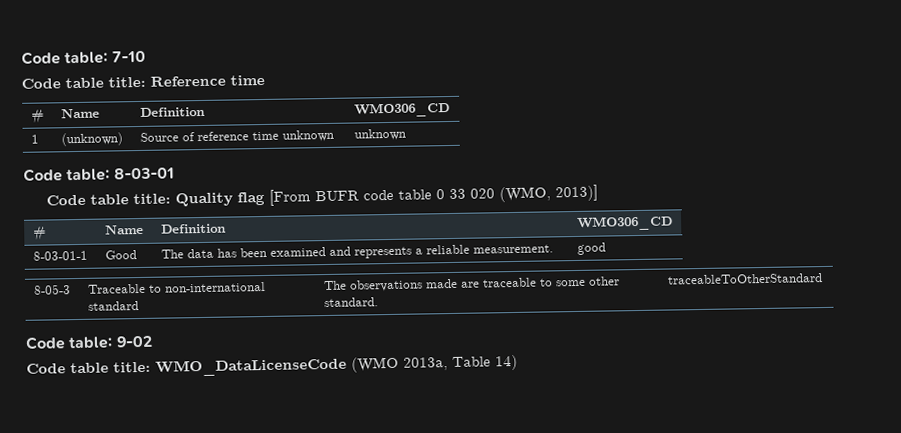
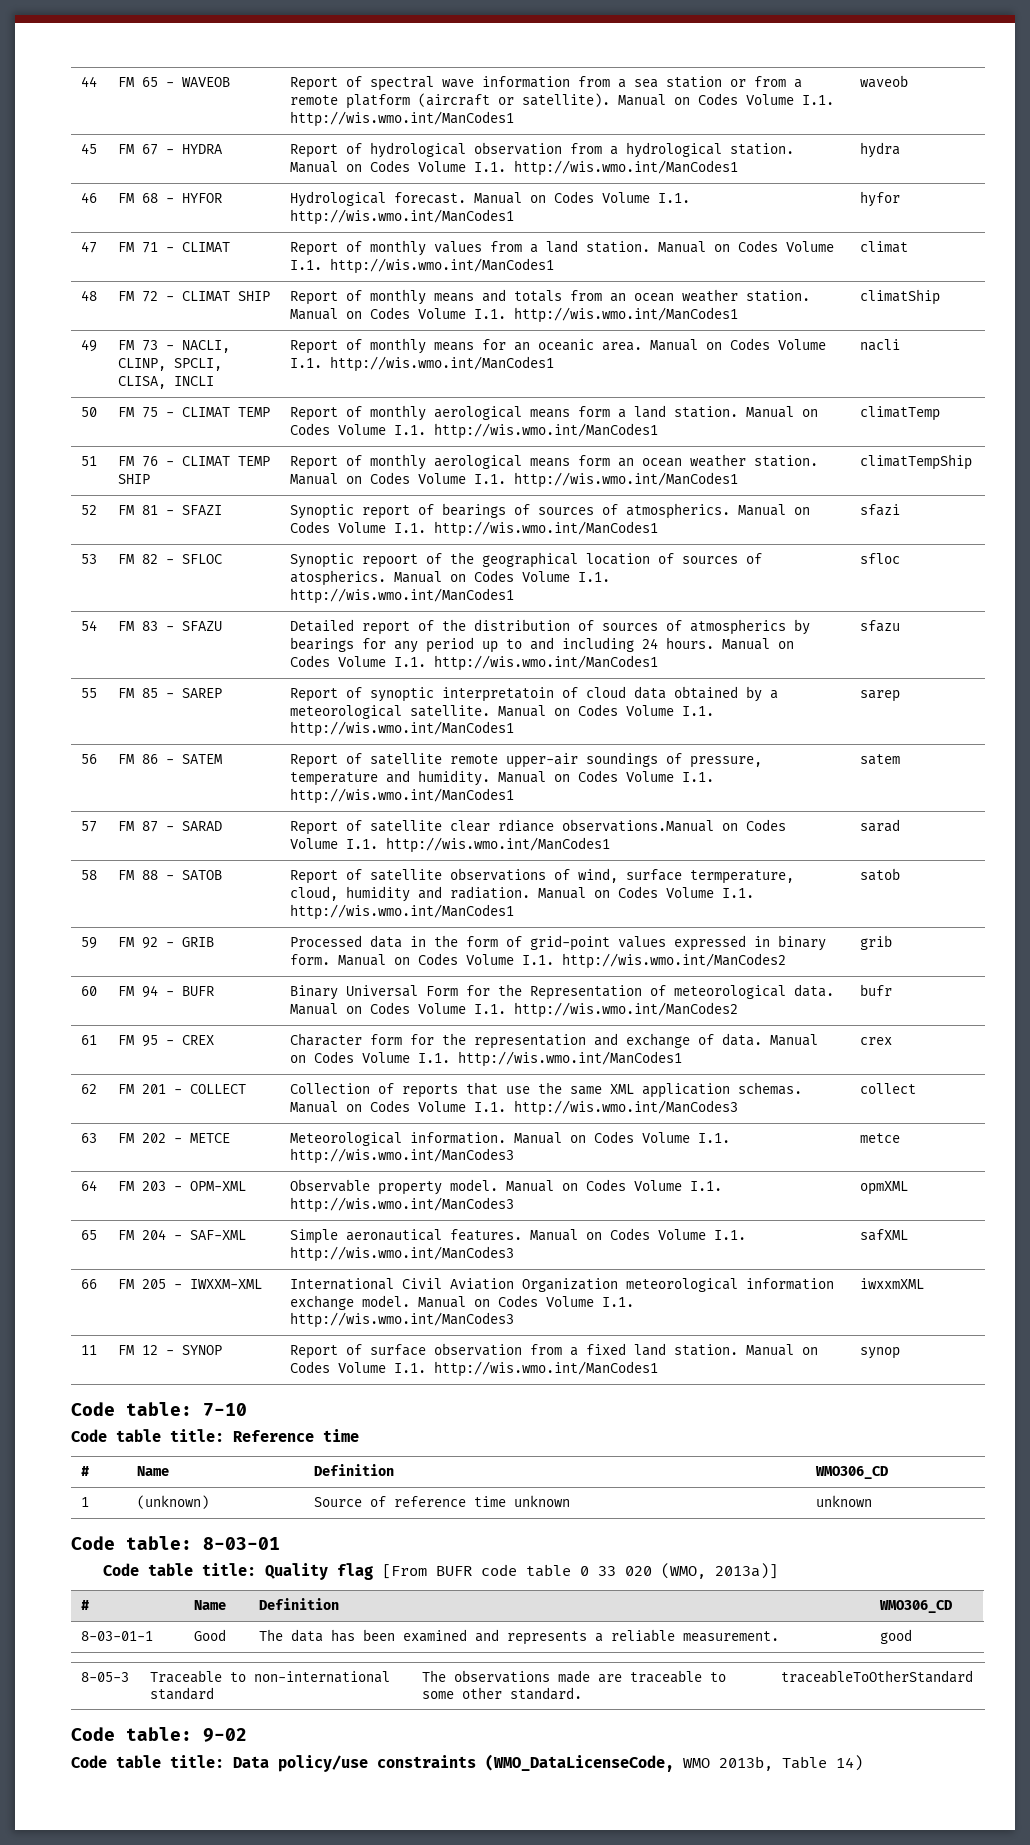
(21, 58) none -> [81,76,98,87] [118,77,231,87] [290,76,803,91] [290,93,835,109] [290,111,515,127] [860,75,909,88] [81,143,98,154] [118,144,224,155] [290,142,795,158] [290,160,739,176] [860,142,901,158] [81,192,98,203] [118,193,223,203] [290,191,691,207] [290,209,515,225] [860,191,901,207] [81,241,98,253] [118,242,231,253] [290,240,835,256] [290,258,555,274] [860,241,909,253] [81,290,98,301] [118,291,271,302] [290,289,811,305] [290,307,739,323] [860,289,941,305] [81,339,98,352] [118,340,231,353] [118,358,223,371] [118,376,215,389] [290,338,827,354] [290,356,555,372] [860,339,901,351] [81,407,98,417] [118,407,271,418] [290,405,819,421] [290,423,659,439] [860,406,941,421] [81,456,98,466] [118,456,271,467] [118,474,151,484] [290,454,819,470] [290,472,739,488] [860,454,973,470] [81,505,98,515] [118,505,223,515] [290,503,811,519] [290,521,659,537] [860,504,901,516] [81,554,98,564] [118,554,223,564] [290,552,763,568] [290,570,611,586] [290,588,515,604] [860,553,901,564] [81,620,98,631] [118,621,223,631] [290,619,811,635] [290,637,795,653] [290,655,659,671] [860,620,901,632] [81,688,98,698] [118,688,223,698] [290,686,779,702] [290,704,715,719] [290,721,515,737] [860,690,901,702] [81,754,98,764] [118,754,223,764] [290,752,763,768] [290,770,715,786] [290,788,515,804] [860,754,901,765] [81,821,98,832] [118,821,223,832] [290,819,787,835] [290,837,611,853] [860,819,901,832] [81,870,98,880] [118,870,223,880] [290,868,795,884] [290,886,755,902] [290,904,515,920] [860,868,901,881] [81,937,98,949] [118,937,215,949] [290,935,827,951] [290,953,787,969] [860,935,893,950] [81,986,98,996] [118,985,215,998] [290,984,835,1000] [290,1002,739,1018] [860,984,893,996] [81,1035,98,1045] [118,1035,215,1047] [290,1033,819,1049] [290,1051,683,1067] [860,1037,893,1045] [81,1084,98,1094] [118,1084,247,1094] [290,1082,803,1098] [290,1100,739,1116] [860,1083,917,1094] [81,1133,98,1143] [118,1133,231,1143] [290,1131,731,1146] [290,1148,515,1164] [860,1133,901,1143] [81,1180,98,1191] [118,1181,247,1191] [290,1179,723,1195] [290,1197,515,1213] [860,1181,909,1195] [81,1230,98,1240] [118,1229,247,1240] [290,1228,747,1244] [290,1246,515,1262] [860,1229,909,1241] [81,1279,98,1289] [118,1279,263,1289] [290,1278,835,1292] [290,1295,635,1310] [290,1312,515,1328] [860,1278,925,1289] [81,1345,98,1355] [118,1345,223,1355] [290,1343,819,1359] [290,1361,659,1377] [860,1347,901,1359] 44 | FM 65 - WAVEOB | Report of spectral wave information from a sea station or from a remote platform (aircraft or satellite). Manual on Codes Volume I.1. http://wis.wmo.int/ManCodes1 | waveob // 45 | FM 67 - HYDRA | Report of hydrological observation from a hydrological station. Manual on Codes Volume I.1. http://wis.wmo.int/ManCodes1 | hydra // 46 | FM 68 - HYFOR | Hydrological forecast. Manual on Codes Volume I.1. http://wis.wmo.int/ManCodes1 | hyfor // 47 | FM 71 - CLIMAT | Report of monthly values from a land station. Manual on Codes Volume I.1. http://wis.wmo.int/ManCodes1 | climat // 48 | FM 72 - CLIMAT SHIP | Report of monthly means and totals from an ocean weather station. Manual on Codes Volume I.1. http://wis.wmo.int/ManCodes1 | climatShip // 49 | FM 73 - NACLI, CLINP, SPCLI, CLISA, INCLI | Report of monthly means for an oceanic area. Manual on Codes Volume I.1. http://wis.wmo.int/ManCodes1 | nacli // 50 | FM 75 - CLIMAT TEMP | Report of monthly aerological means form a land station. Manual on Codes Volume I.1. http://wis.wmo.int/ManCodes1 | climatTemp // 51 | FM 76 - CLIMAT TEMP SHIP | Report of monthly aerological means form an ocean weather station. Manual on Codes Volume I.1. http://wis.wmo.int/ManCodes1 | climatTempShip // 52 | FM 81 - SFAZI | Synoptic report of bearings of sources of atmospherics. Manual on Codes Volume I.1. http://wis.wmo.int/ManCodes1 | sfazi // 53 | FM 82 - SFLOC | Synoptic repoort of the geographical location of sources of atospherics. Manual on Codes Volume I.1. http://wis.wmo.int/ManCodes1 | sfloc // 54 | FM 83 - SFAZU | Detailed report of the distribution of sources of atmospherics by bearings for any period up to and including 24 hours. Manual on Codes Volume I.1. http://wis.wmo.int/ManCodes1 | sfazu // 55 | FM 85 - SAREP | Report of synoptic interpretatoin of cloud data obtained by a meteorological satellite. Manual on Codes Volume I.1. http://wis.wmo.int/ManCodes1 | sarep // 56 | FM 86 - SATEM | Report of satellite remote upper-air soundings of pressure, temperature and humidity. Manual on Codes Volume I.1. http://wis.wmo.int/ManCodes1 | satem // 57 | FM 87 - SARAD | Report of satellite clear rdiance observations.Manual on Codes Volume I.1. http://wis.wmo.int/ManCodes1 | sarad // 58 | FM 88 - SATOB | Report of satellite observations of wind, surface termperature, cloud, humidity and radiation. Manual on Codes Volume I.1. http://wis.wmo.int/ManCodes1 | satob // 59 | FM 92 - GRIB | Processed data in the form of grid-point values expressed in binary form. Manual on Codes Volume I.1. http://wis.wmo.int/ManCodes2 | grib // 60 | FM 94 - BUFR | Binary Universal Form for the Representation of meteorological data. Manual on Codes Volume I.1. http://wis.wmo.int/ManCodes2 | bufr // 61 | FM 95 - CREX | Character form for the representation and exchange of data. Manual on Codes Volume I.1. http://wis.wmo.int/ManCodes1 | crex // 62 | FM 201 - COLLECT | Collection of reports that use the same XML application schemas. Manual on Codes Volume I.1. http://wis.wmo.int/ManCodes3 | collect // 63 | FM 202 - METCE | Meteorological information. Manual on Codes Volume I.1. http://wis.wmo.int/ManCodes3 | metce // 64 | FM 203 - OPM-XML | Observable property model. Manual on Codes Volume I.1. http://wis.wmo.int/ManCodes3 | opmXML // 65 | FM 204 - SAF-XML | Simple aeronautical features. Manual on Codes Volume I.1. http://wis.wmo.int/ManCodes3 | safXML // 66 | FM 205 - IWXXM-XML | International Civil Aviation Organization meteorological information exchange model. Manual on Codes Volume I.1. http://wis.wmo.int/ManCodes3 | iwxxmXML // 11 | FM 12 - SYNOP | Report of surface observation from a fixed land station. Manual on Codes Volume I.1. http://wis.wmo.int/ManCodes1 | synop //
[555,184,599,202] 2013)] -> [715,1563,779,1579] 2013a)]
[155,356,448,377] WMO_DataLicenseCode (WMO 2013a, -> [233,1754,773,1772] Data policy/use constraints (WMO_DataLicenseCode, WMO 2013b,

